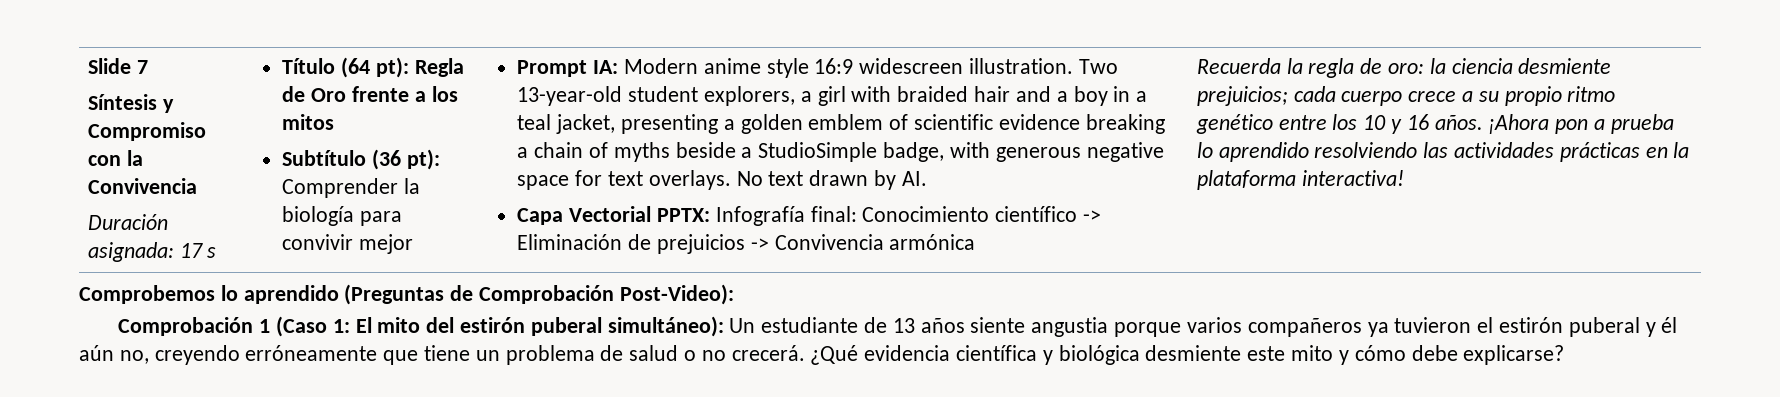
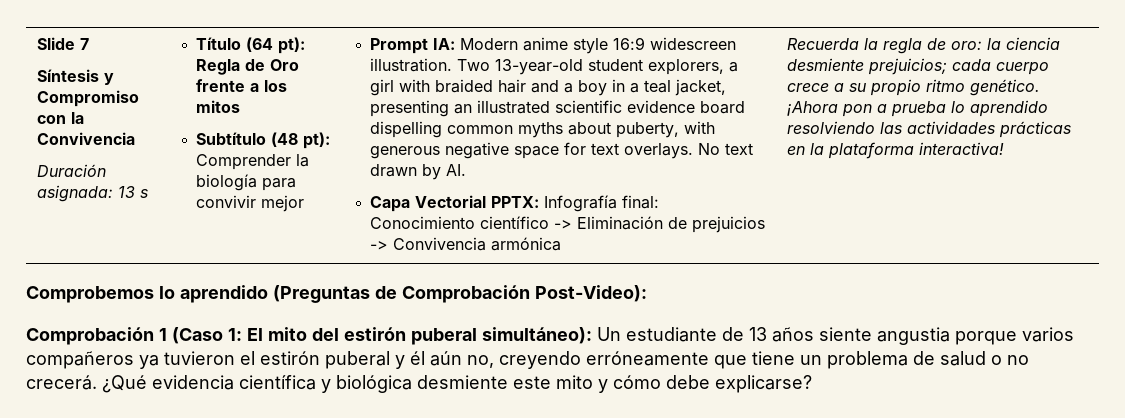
[179,243,203,258] 17 -> [117,186,135,198] 13
[372,149,402,170] (36 -> [271,132,299,147] (48
[723,114,1165,134] [517,142,945,162] a golden emblem of scientific evidence breaking a chain of myths beside a StudioSimple badge, -> [454,100,746,114] [370,121,680,138] an illustrated scientific evidence board dispelling common myths about puberty,
[1195,114,1483,134] genético entre los 10 y 16 años. -> [969,79,1040,96] genético.

